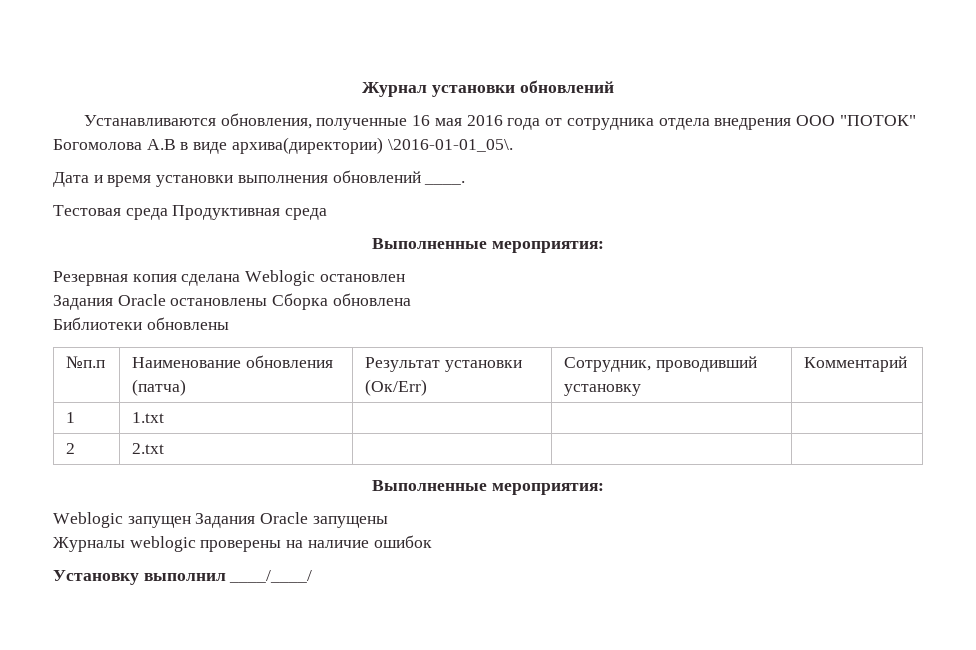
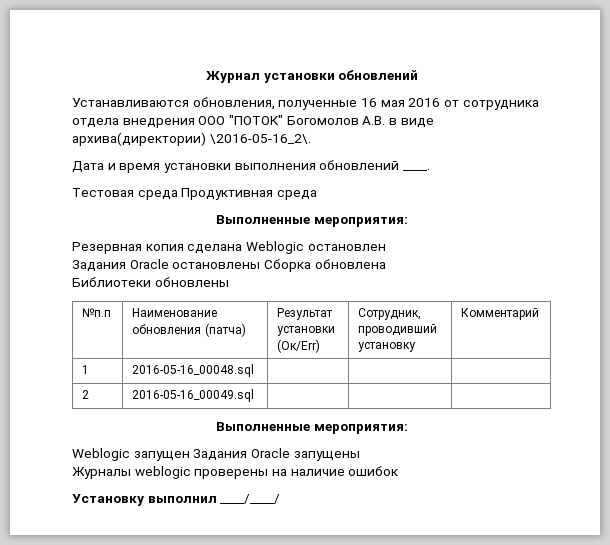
[507,118,541,130] года -> (441, 102) none
[53,139,176,150] Богомолова А.В -> [286,116,386,125] Богомолов А.В.
[387,139,513,152] \2016-01-01_05\. -> [209,134,311,144] \2016-05-16_2\.
[132,412,165,423] 1.txt -> [132,364,255,377] 2016-05-16_00048.sql
[132,443,165,454] 2.txt -> [132,389,255,402] 2016-05-16_00049.sql

